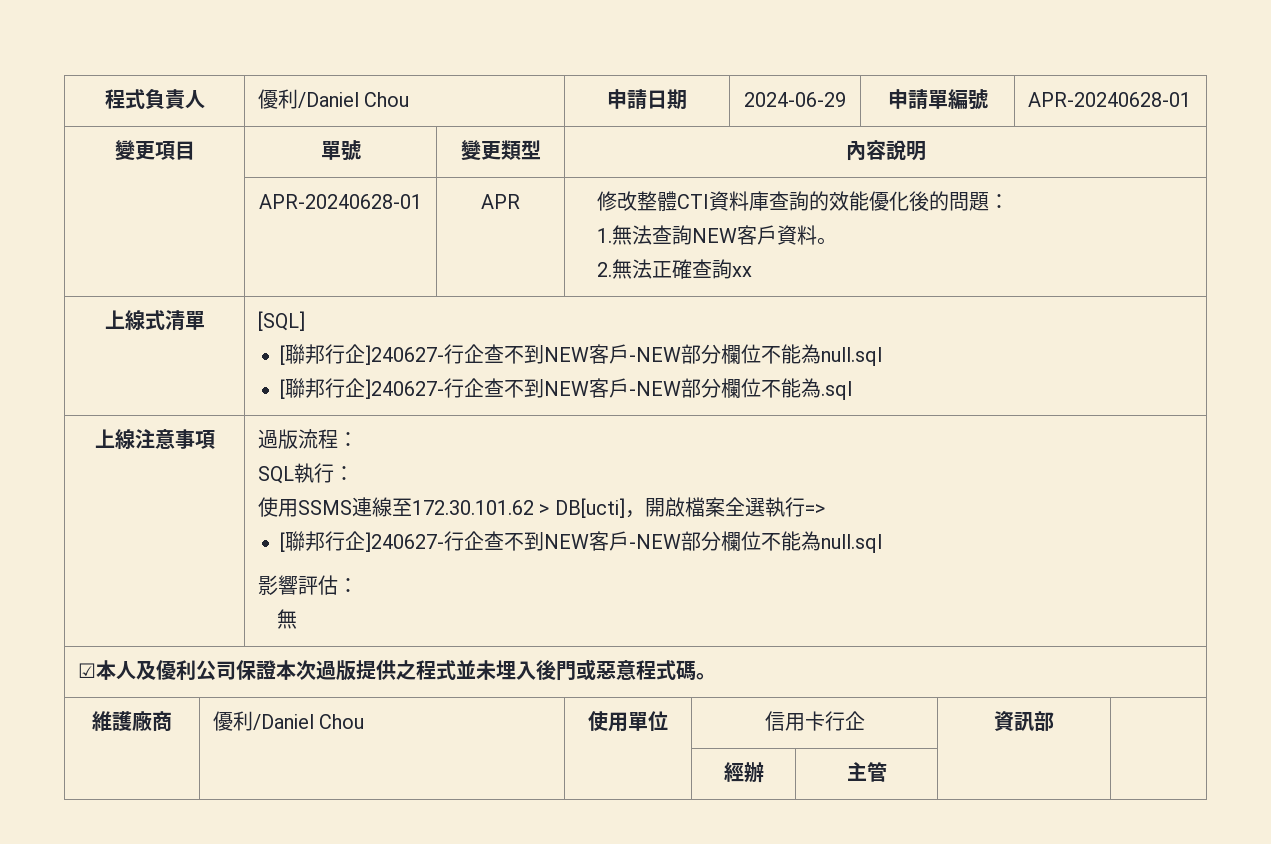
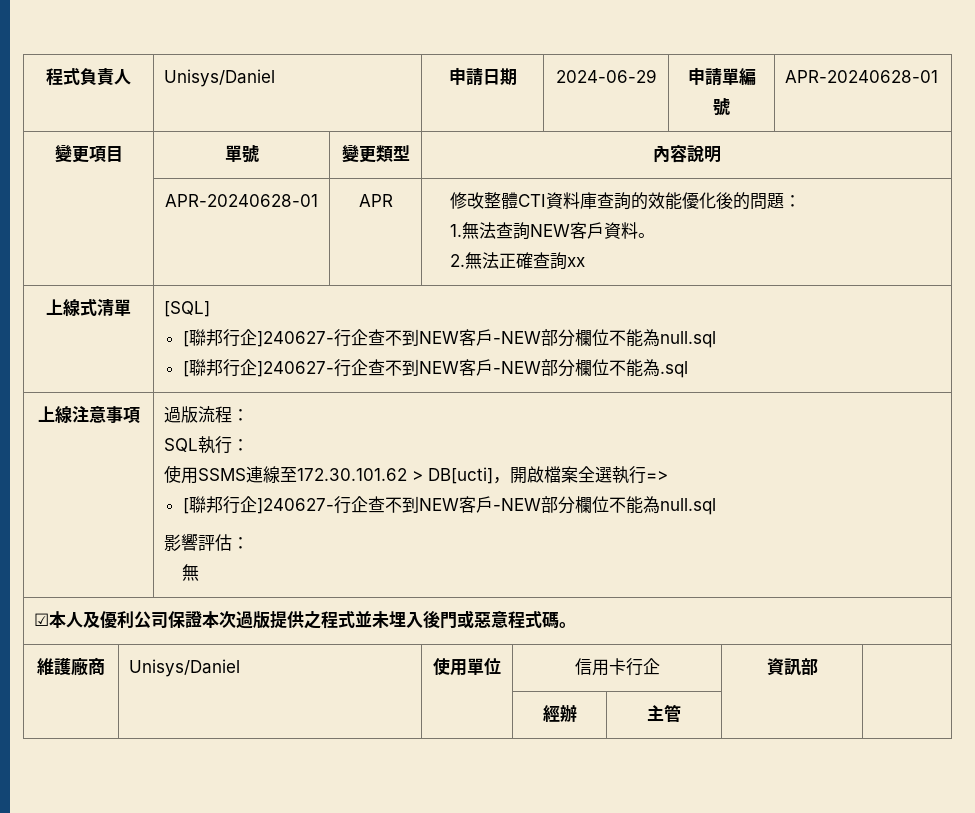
[257,89,410,109] 優利/Daniel Chou -> [164,69,276,87] Unisys/Daniel
[212,711,365,731] 優利/Daniel Chou -> [129,659,241,677] Unisys/Daniel

